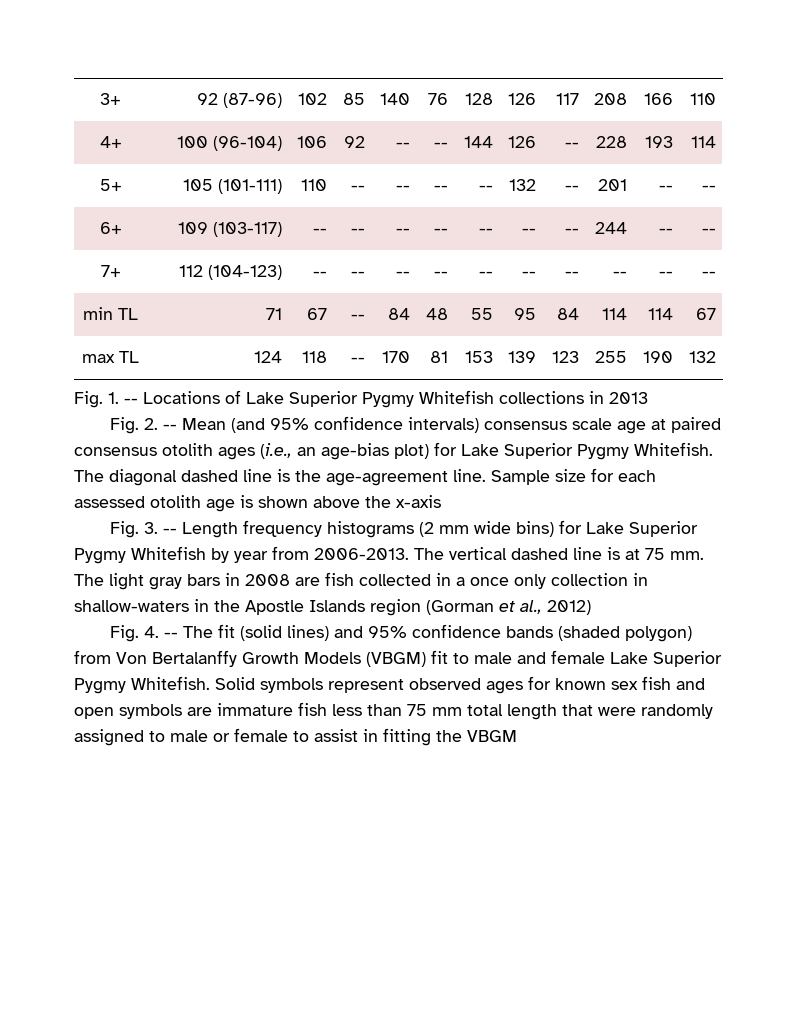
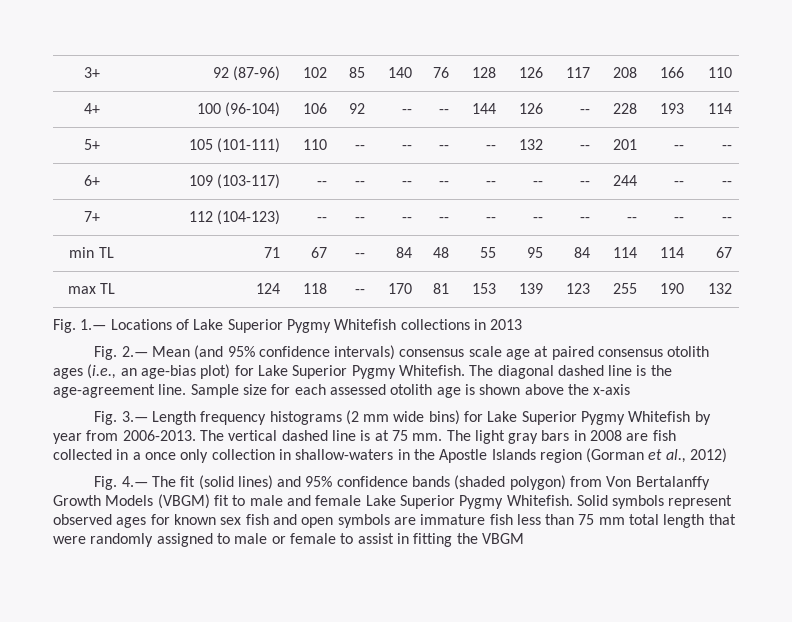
[108,392,138,404] 1. -- -> [80,319,107,330] 1.—
[143,418,177,430] 2. -- -> [121,346,148,357] 2.—
[143,522,177,534] 3. -- -> [121,411,148,422] 3.—
[143,626,178,638] 4. -- -> [121,476,148,487] 4.—

